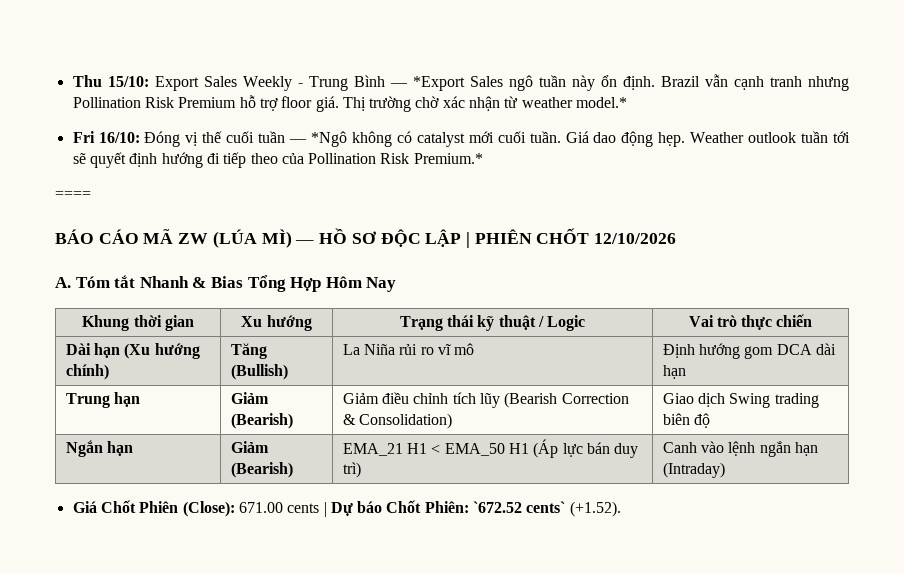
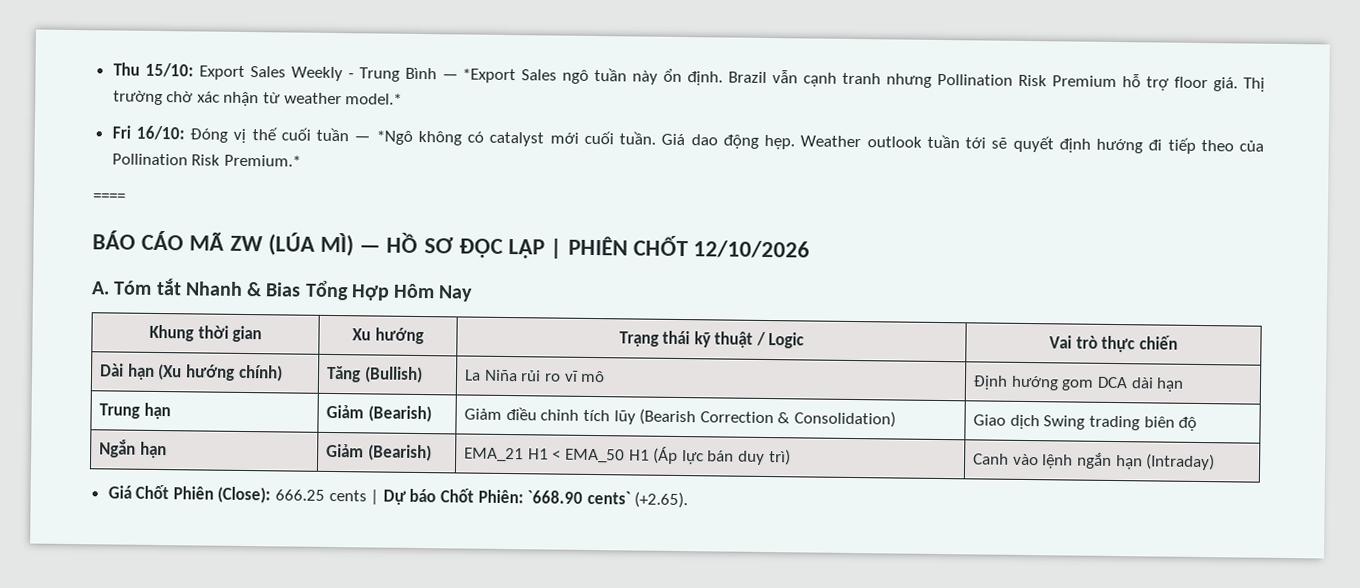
[238,502,283,513] 671.00 -> [275,489,326,501] 666.25
[473,501,621,517] `672.52 cents` (+1.52). -> [527,490,689,509] `668.90 cents` (+2.65).

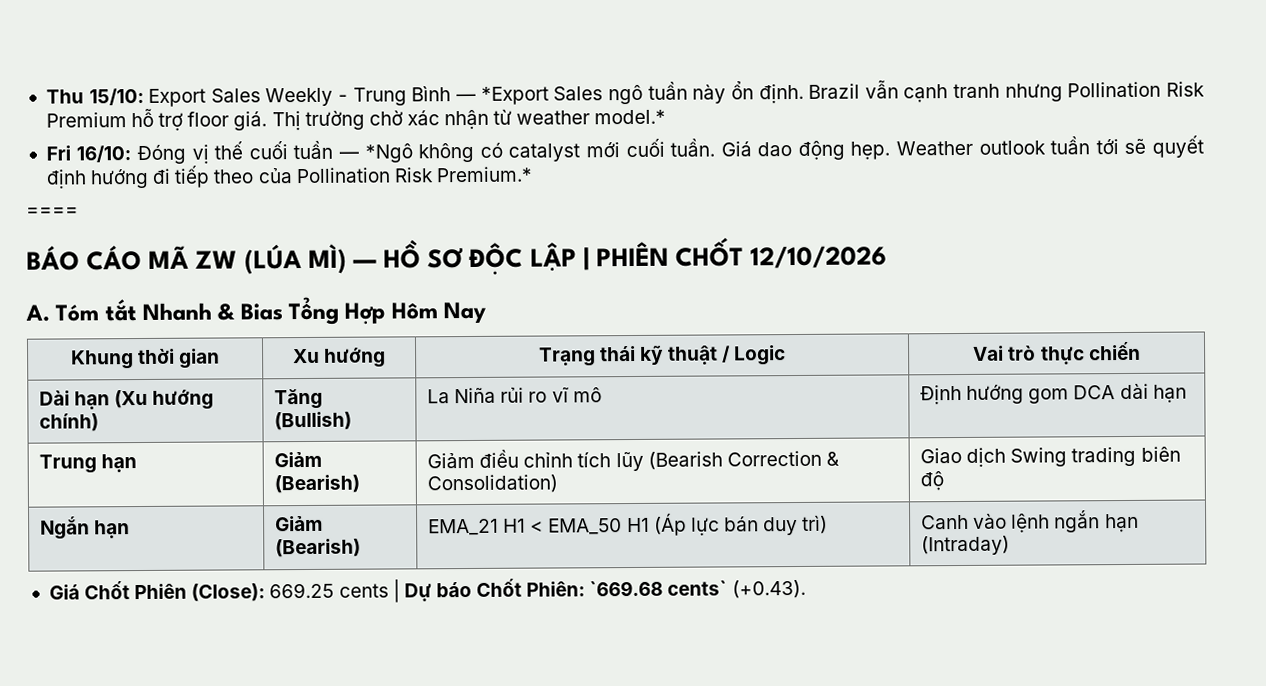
[275,489,326,501] 666.25 -> [269,582,335,599] 669.25
[527,490,689,509] `668.90 cents` (+2.65). -> [589,579,806,599] `669.68 cents` (+0.43).

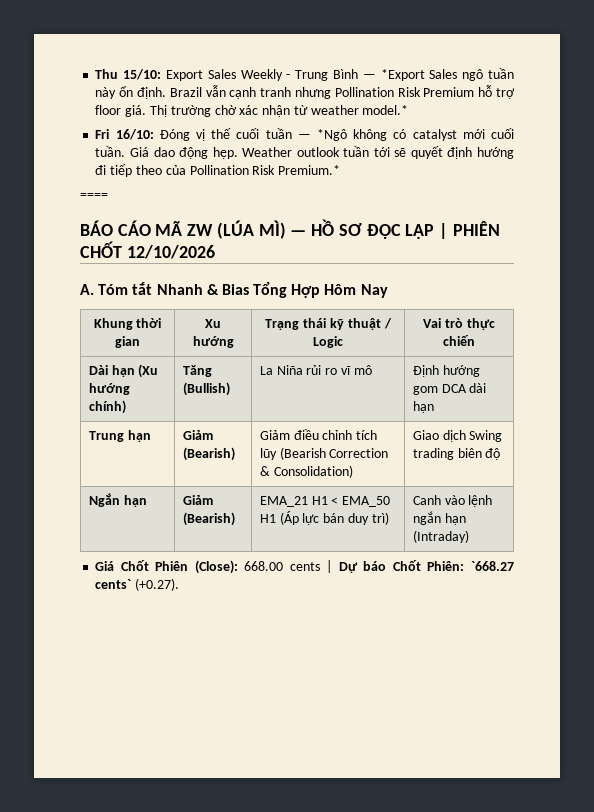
[269,582,335,599] 669.25 -> [244,561,284,571] 668.00
[589,579,806,599] `669.68 cents` (+0.43). -> [470,561,514,571] [95,578,180,591] `668.27 cents` (+0.27).

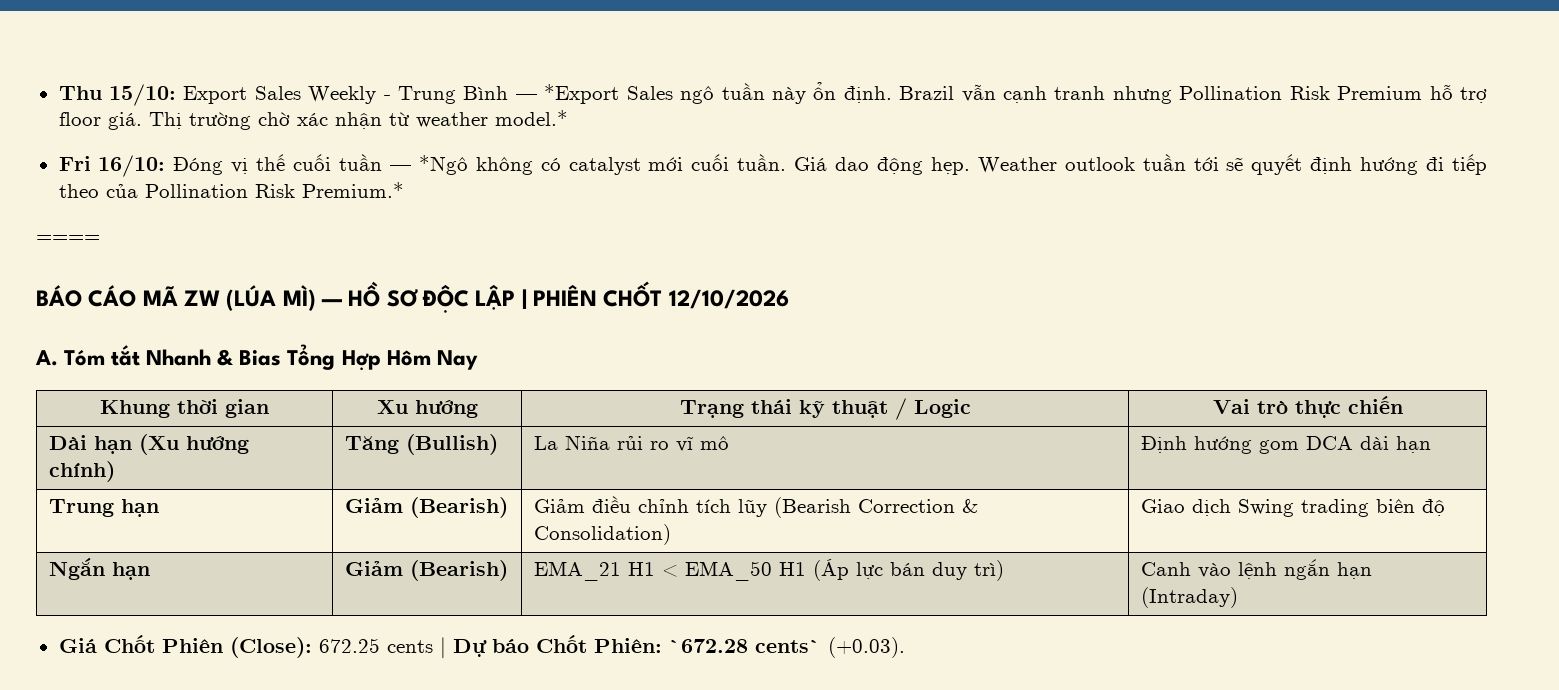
[244,561,284,571] 668.00 -> [318,638,380,653] 672.25
[470,561,514,571] [95,578,180,591] `668.27 cents` (+0.27). -> [668,637,905,658] `672.28 cents` (+0.03).

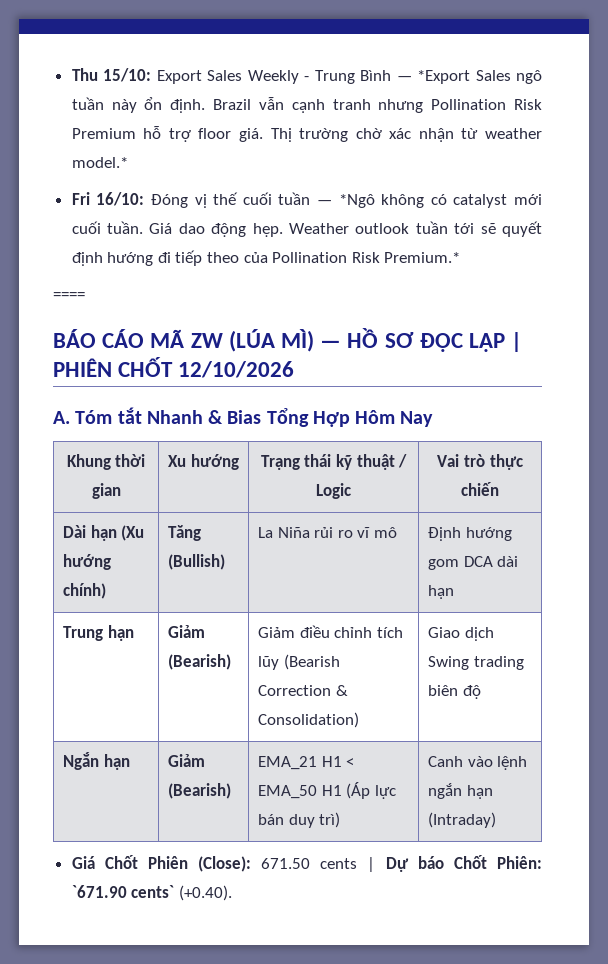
[318,638,380,653] 672.25 -> [261,858,311,869] 671.50
[668,637,905,658] `672.28 cents` (+0.03). -> [71,885,232,901] `671.90 cents` (+0.40).

